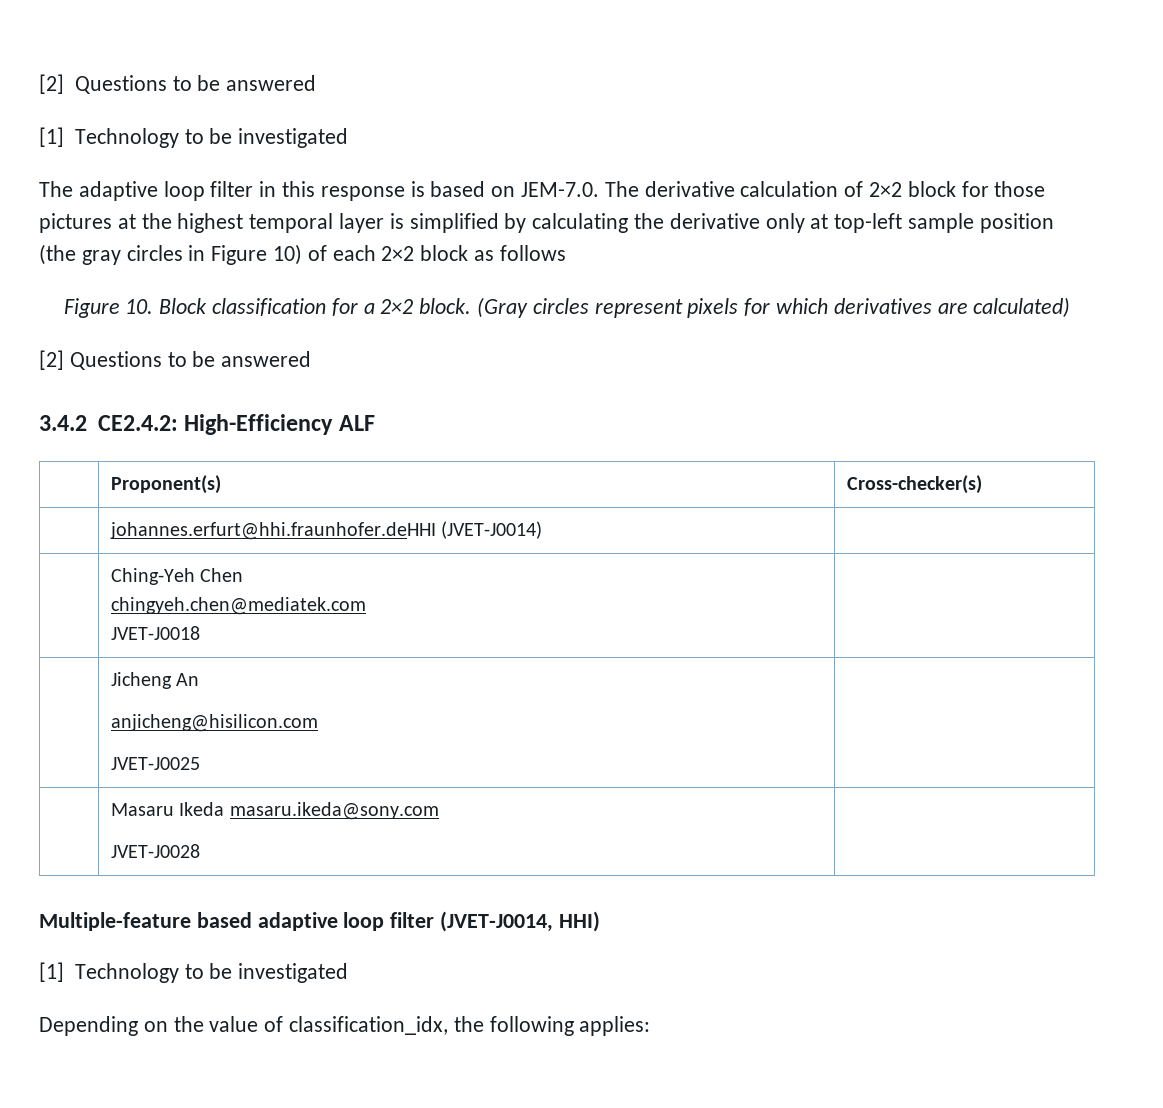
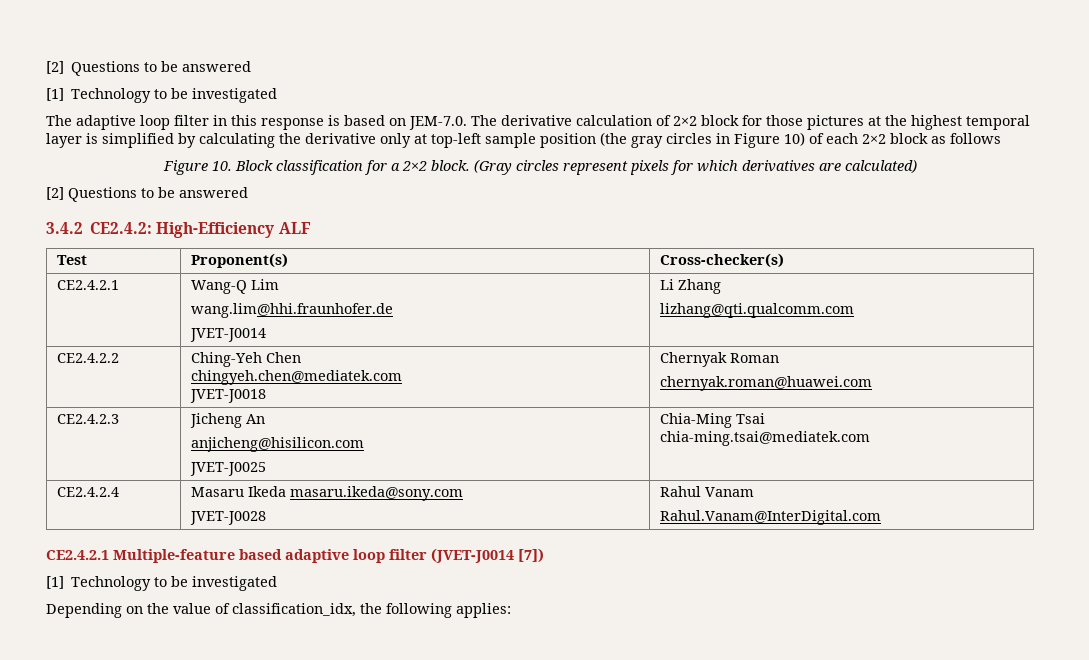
(375, 423) none -> [57,255,88,265] Test
[110,521,543,540] | johannes.erfurt@hhi.fraunhofer.deHHI (JVET-J0014) | // -> [57,280,120,290] [191,279,280,294] [191,303,394,318] [190,328,267,342] [660,279,722,294] [660,303,855,318] [57,353,120,363] CE2.4.2.1 | Wang-Q Lim // wang.lim@hhi.fraunhofer.de // JVET-J0014 | Li Zhang // lizhang@qti.qualcomm.com // CE2.4.2.2
(201, 633) // -> [660,352,780,367] [660,376,873,391] [57,414,120,424] Chernyak Roman // chernyak.roman@huawei.com // CE2.4.2.3
(201, 763) // -> [660,413,766,428] [660,431,871,446] [57,487,120,497] Chia-Ming Tsai // chia-ming.tsai@mediatek.com // CE2.4.2.4
(201, 851) // -> [660,486,755,497] [660,510,882,525] [46,550,109,560] Rahul Vanam // Rahul.Vanam@InterDigital.com // CE2.4.2.1
[440,911,600,932] (JVET-J0014, HHI) -> [431,548,544,563] (JVET-J0014 [7])

